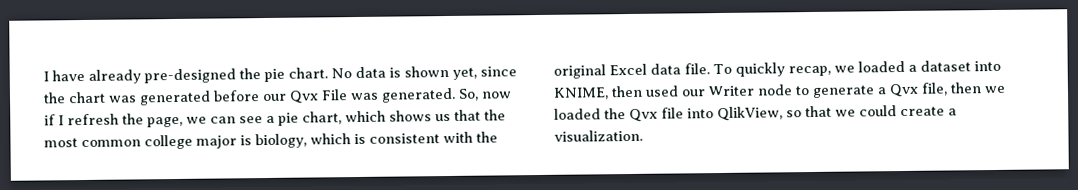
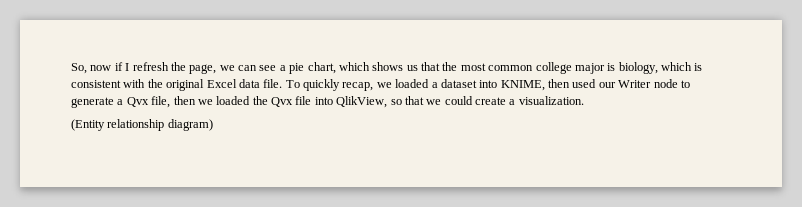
[43,65,517,84] [43,87,456,106] I have already pre-designed the pie chart. No data is shown yet, since the chart was generated before our Qvx File was generated. -> (71, 68) none
(643, 135) none -> [71,119,213,131] // (Entity relationship diagram)

